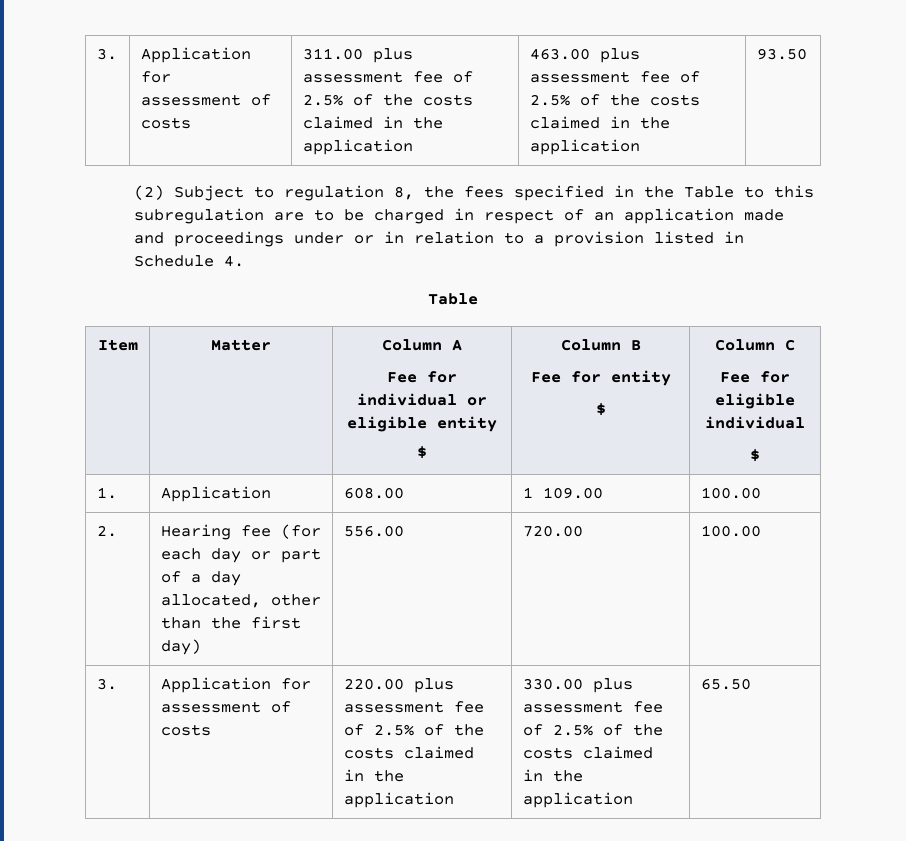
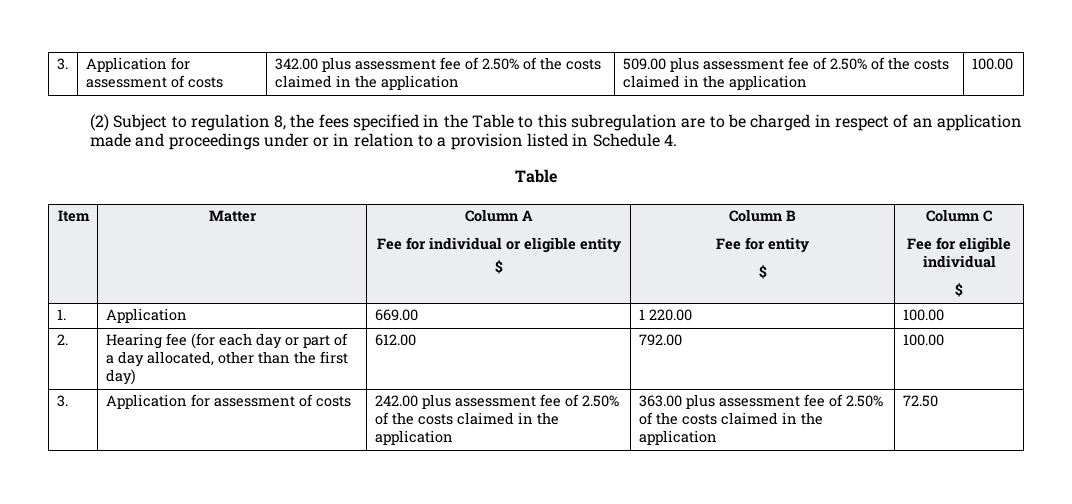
[96,48,117,60] [140,47,251,63] [140,71,171,83] [140,94,271,106] [140,117,191,129] [302,48,413,63] [302,71,473,83] [302,94,473,106] [302,116,443,129] [302,139,413,155] [529,48,640,63] [529,71,700,83] [529,94,700,106] [529,116,670,129] [529,139,640,155] [756,48,807,60] 3. | Application for assessment of costs | 311.00 plus assessment fee of 2.5% of the costs claimed in the application | 463.00 plus assessment fee of 2.5% of the costs claimed in the application | 93.50 -> [56,58,68,70] [85,57,190,72] [85,75,223,88] [274,57,601,72] [274,75,459,90] [622,57,949,72] [622,75,807,90] [971,58,1013,70] 3. | Application for assessment of costs | 342.00 plus assessment fee of 2.50% of the costs claimed in the application | 509.00 plus assessment fee of 2.50% of the costs claimed in the application | 100.00
[343,487,404,499] [522,487,603,499] 608.00 | 1 109.00 -> [374,309,418,321] [638,309,692,321] 669.00 | 1 220.00
[343,525,404,537] [522,525,583,537] 556.00 | 720.00 -> [374,334,416,346] [638,334,682,346] 612.00 | 792.00
[343,678,454,693] [343,701,484,713] [343,724,484,736] [343,746,474,759] [343,769,404,782] [343,792,454,808] [522,678,633,693] [522,701,663,713] [522,724,663,736] [522,746,653,759] [522,769,583,782] [522,792,633,808] [700,678,751,690] 220.00 plus assessment fee of 2.5% of the costs claimed in the application | 330.00 plus assessment fee of 2.5% of the costs claimed in the application | 65.50 -> [374,394,619,409] [374,412,559,425] [374,430,453,445] [638,394,883,409] [638,412,823,425] [638,430,717,445] [902,395,938,407] 242.00 plus assessment fee of 2.50% of the costs claimed in the application | 363.00 plus assessment fee of 2.50% of the costs claimed in the application | 72.50

